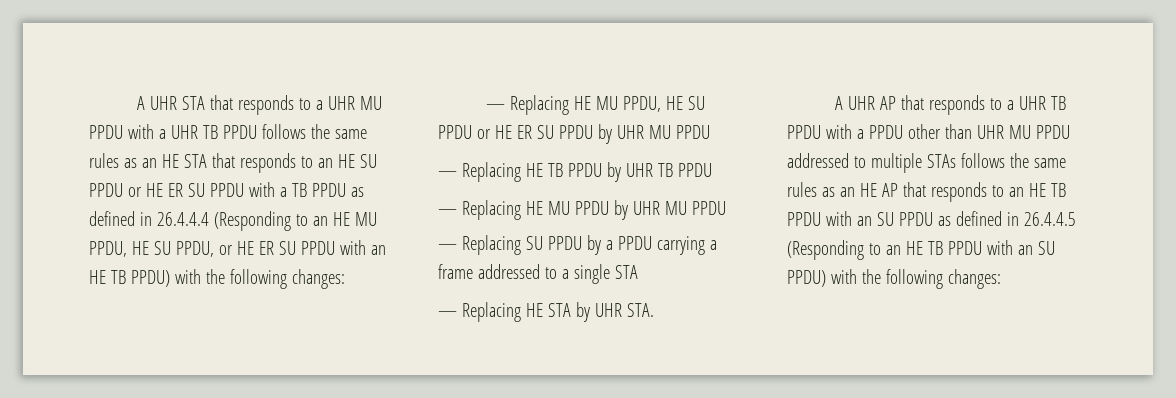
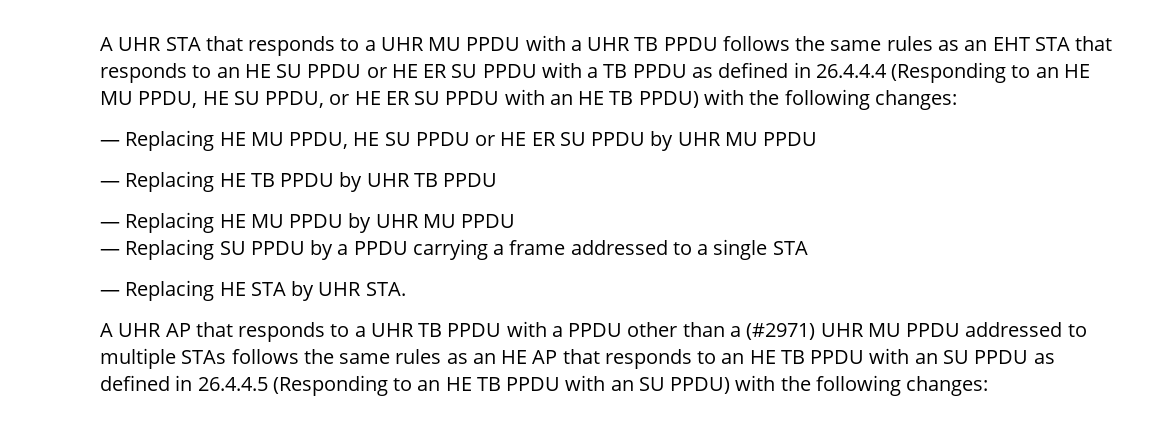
[161,154,179,168] HE -> [992,37,1030,51] EHT
(972, 131) none -> [729,323,816,340] a (#2971)

